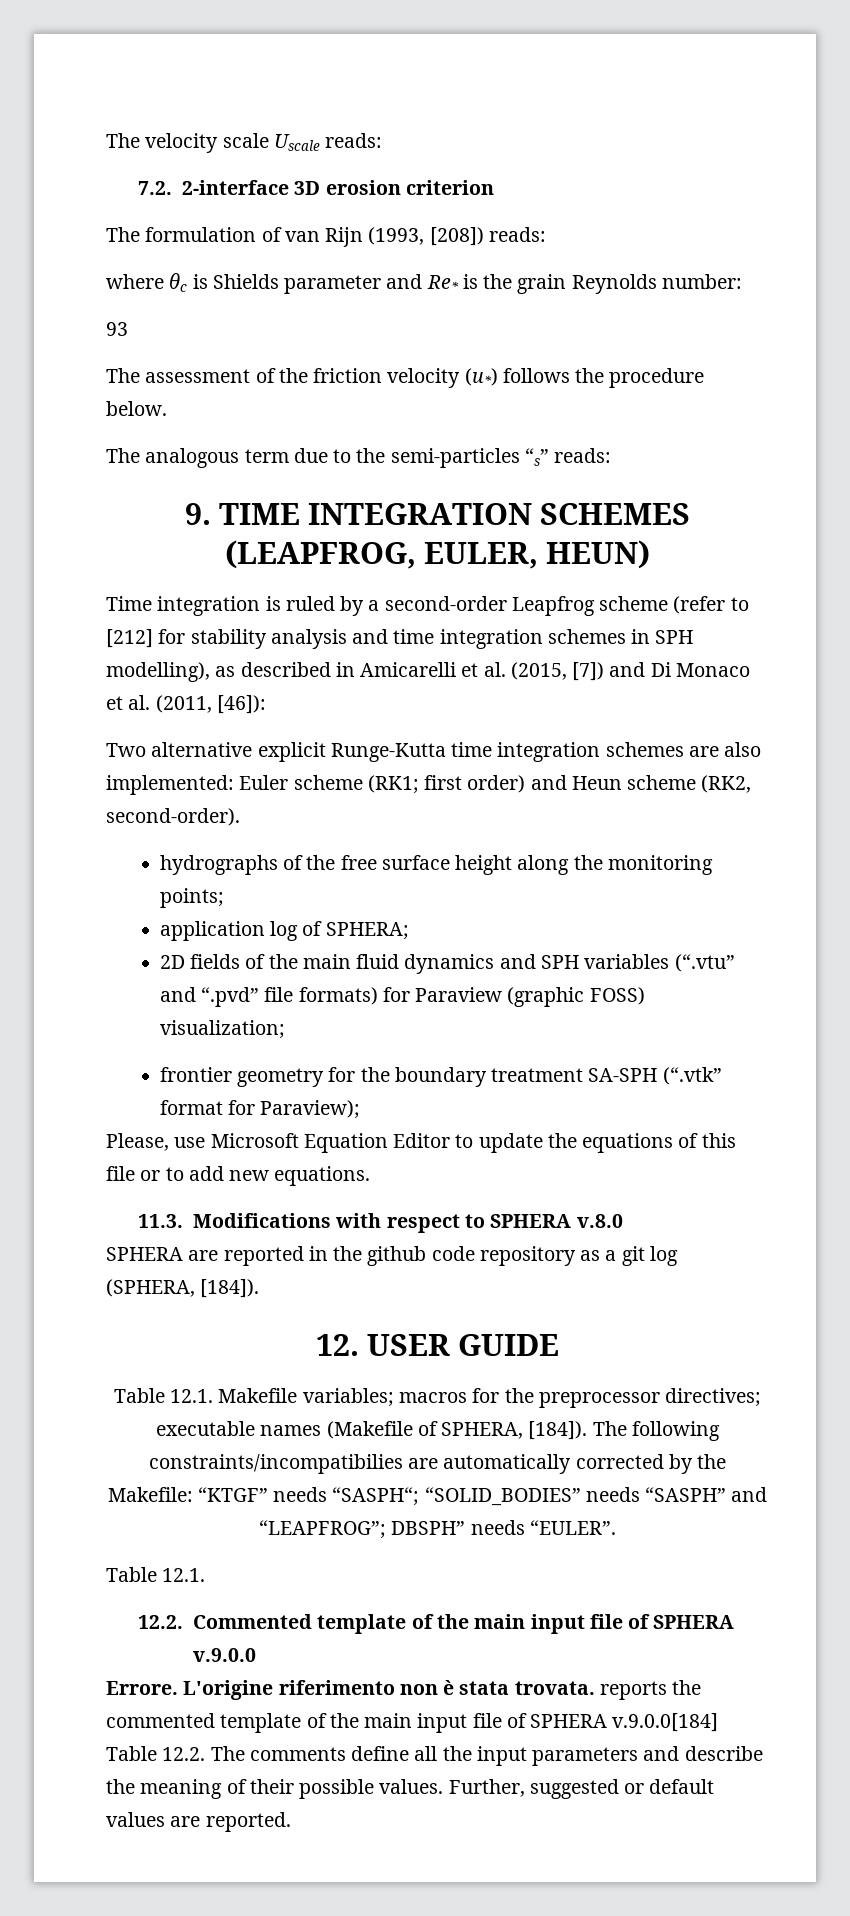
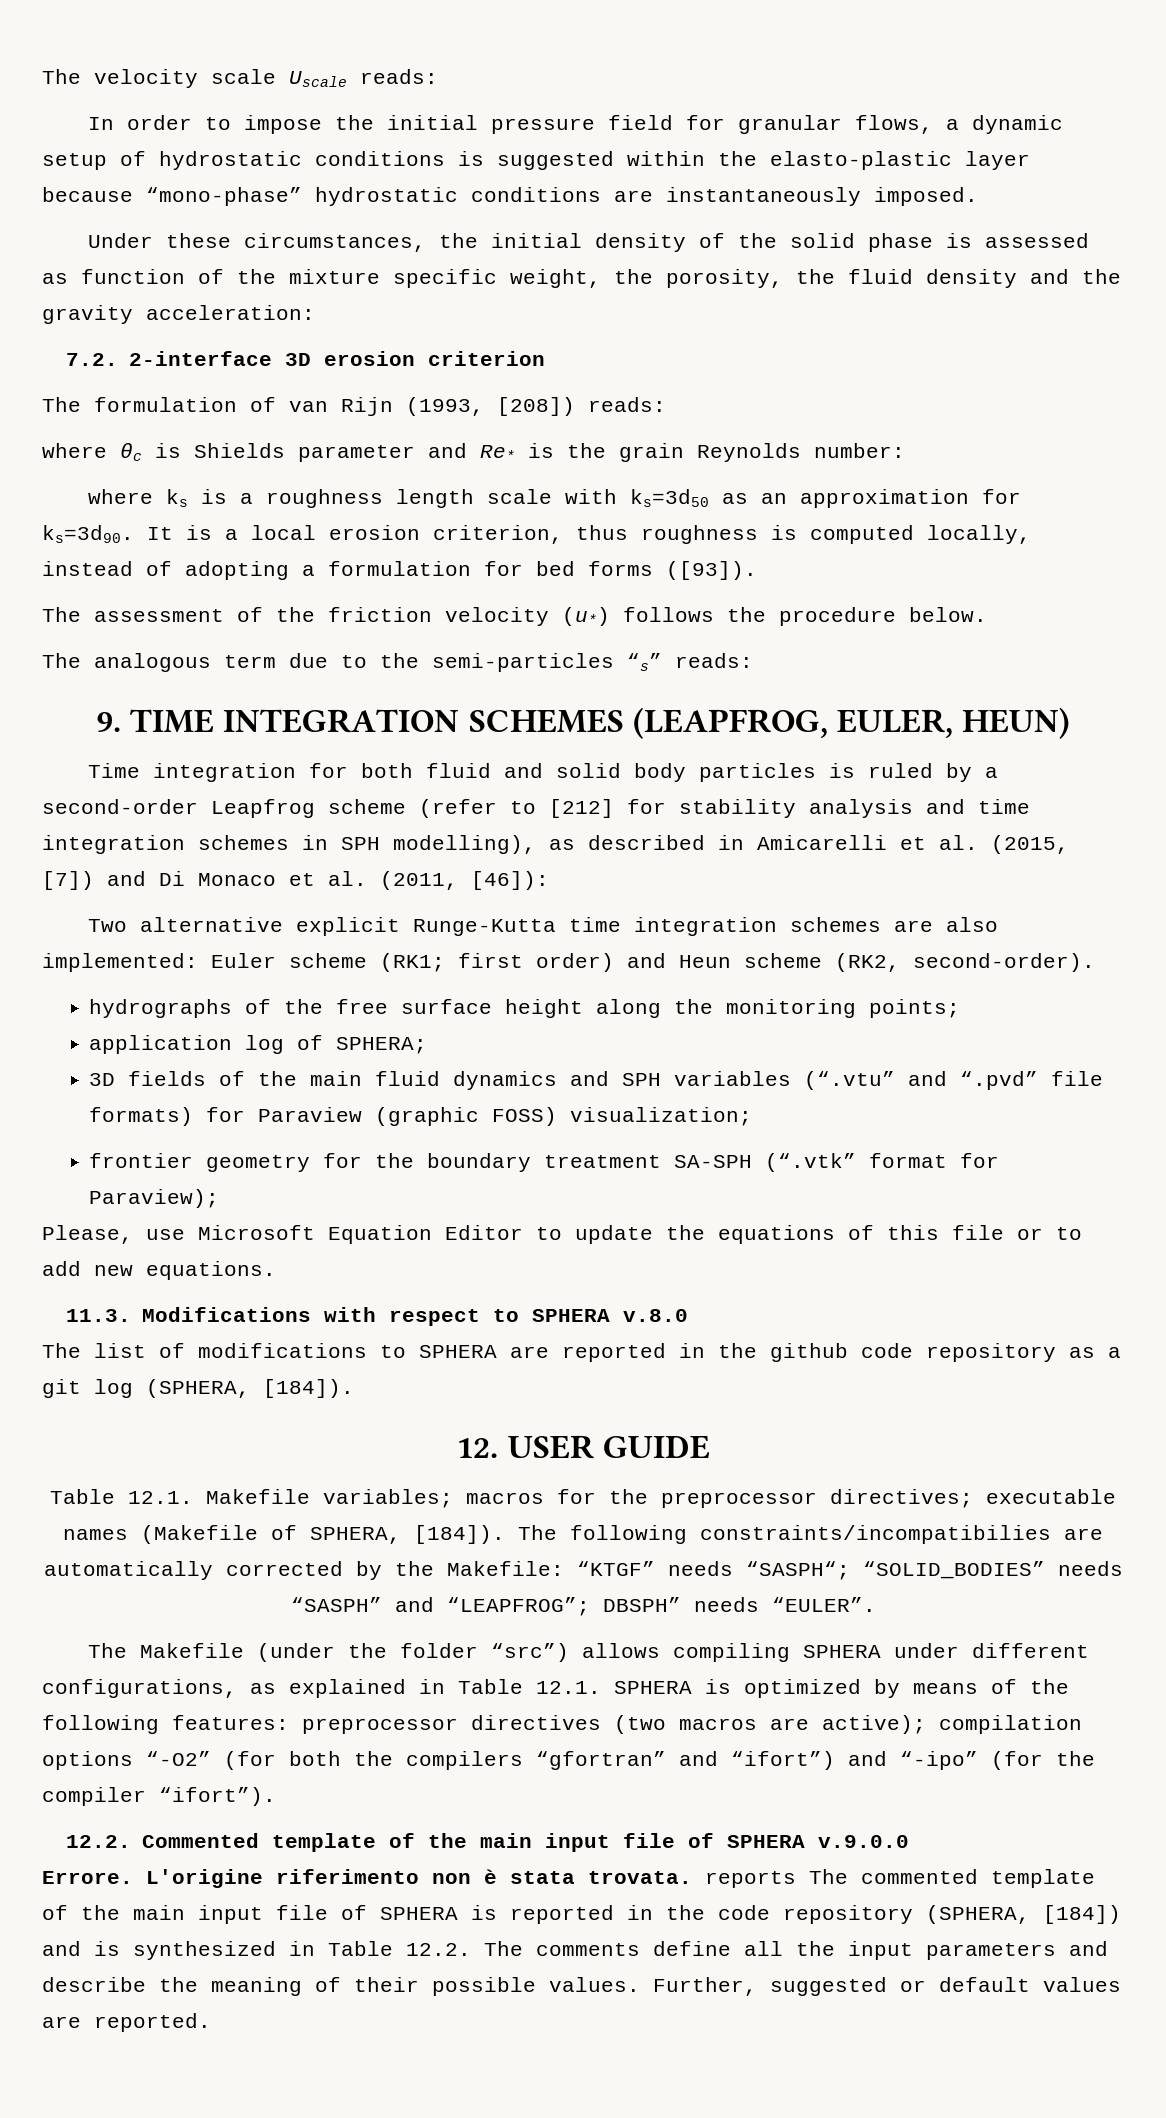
(383, 140) none -> [88,115,1064,134] [42,151,1030,170] [42,187,978,206] [88,233,1090,252] [42,269,1121,288] [42,305,315,324] // In order to impose the initial pressure field for granular flows, a dynamic setup of hydrostatic conditions is suggested within the elasto-plastic layer because “mono-phase” hydrostatic conditions are instantaneously imposed. // Under these circumstances, the initial density of the solid phase is assessed as function of the mixture specific weight, the porosity, the fluid density and the gravity acceleration:
[106,322,128,336] 93 -> [88,489,1022,508] [42,525,1031,544] [42,561,757,580] where ks is a roughness length scale with ks=3d50 as an approximation for ks=3d90. It is a local erosion criterion, thus roughness is computed locally, instead of adopting a formulation for bed forms ([93]).
(261, 606) none -> [309,763,817,782] for both fluid and solid body particles
[159,955,185,969] 2D -> [89,1073,116,1086] 3D
(623, 1221) none -> [42,1343,406,1358] The list of modifications to
[106,1567,206,1582] Table 12.1. -> [88,1643,1090,1662] [42,1679,1069,1698] [42,1715,1082,1734] [42,1751,1095,1770] [42,1787,276,1806] The Makefile (under the folder “src”) allows compiling SPHERA under different configurations, as explained in Table 12.1. SPHERA is optimized by means of the following features: preprocessor directives (two macros are active); compilation options “-O2” (for both the compilers “gfortran” and “ifort”) and “-ipo” (for the compiler “ifort”).
[672,1680,702,1695] the -> [809,1869,848,1884] The
[612,1713,719,1732] v.9.0.0[184] -> [471,1905,1121,1924] [42,1941,315,1960] is reported in the code repository (SPHERA, [184]) and is synthesized in

